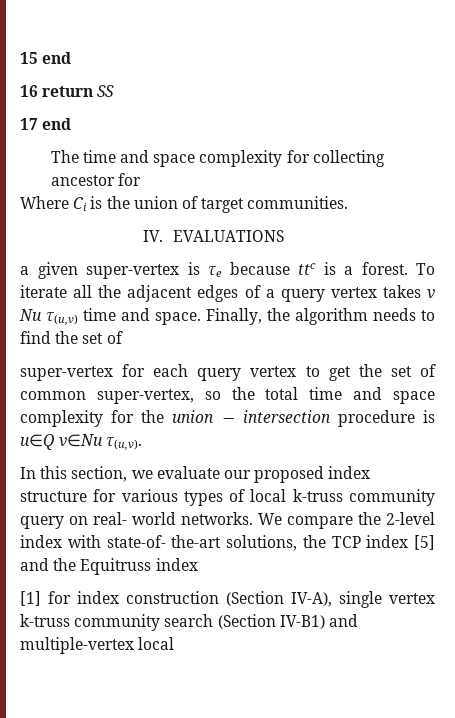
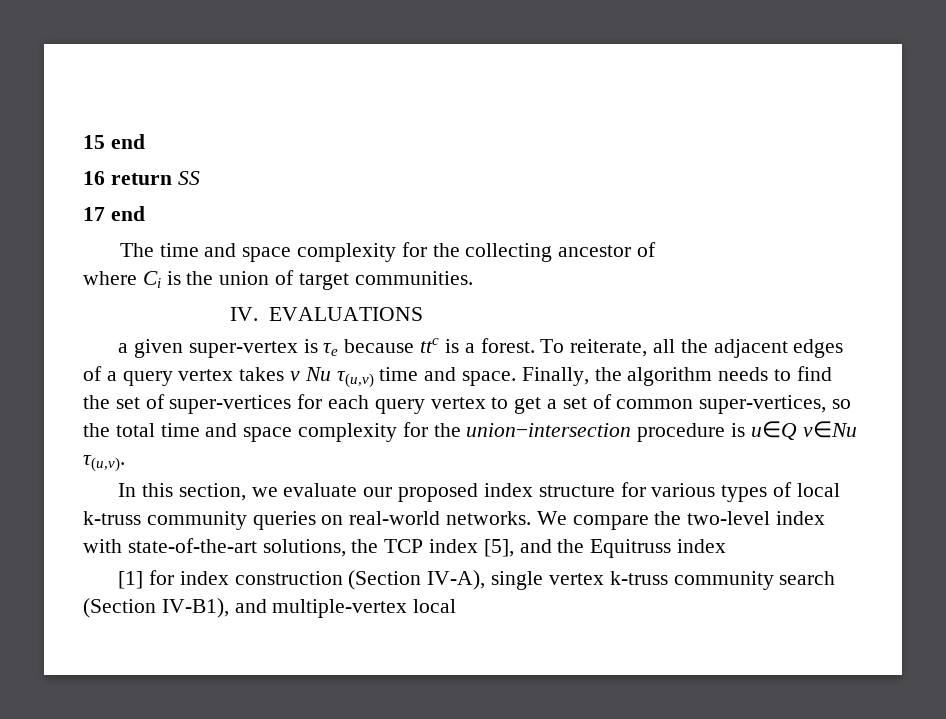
(310, 156) none -> [432,243,460,257] the
[117,173,141,186] [20,196,69,209] for // Where -> [637,242,657,257] [83,271,137,285] of // where
[20,285,67,298] iterate -> [570,339,648,357] reiterate,
[20,366,113,381] // super-vertex -> [169,395,292,414] super-vertices
[358,364,382,377] the -> [547,399,558,409] a
[96,389,194,404] super-vertex, -> [699,395,827,414] super-vertices,
[172,410,331,423] union − intersection -> [466,423,632,437] union−intersection
[20,512,176,529] query on real- world -> [252,511,441,530] queries on real-world
[386,512,435,525] 2-level -> [687,511,771,525] two-level
[106,535,222,548] state-of- the-art -> [127,538,257,553] state-of-the-art
[414,535,435,550] [5] -> [483,539,514,557] [5],
[279,615,325,629] IV-B1) -> [161,598,229,618] IV-B1),

